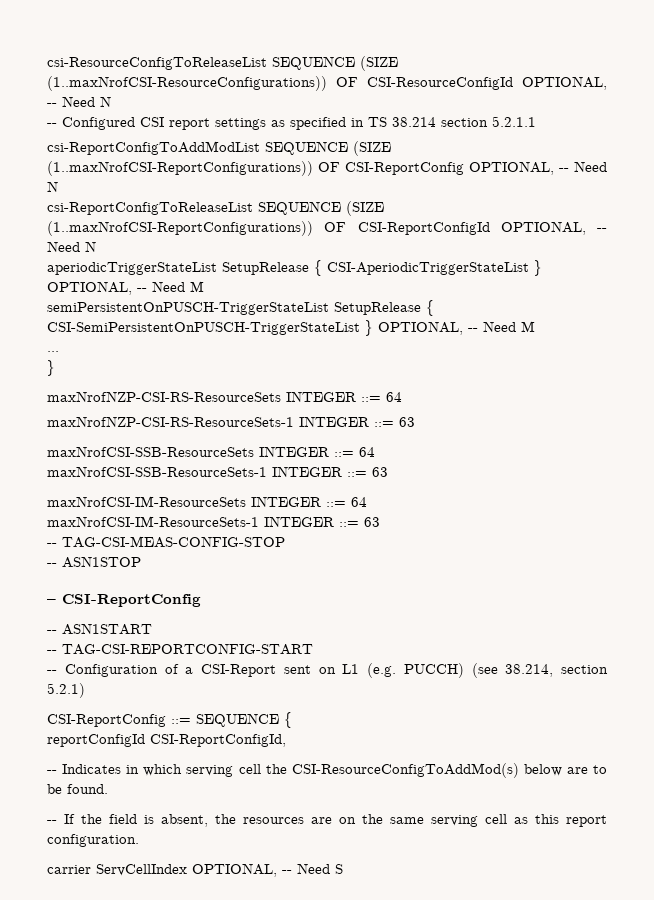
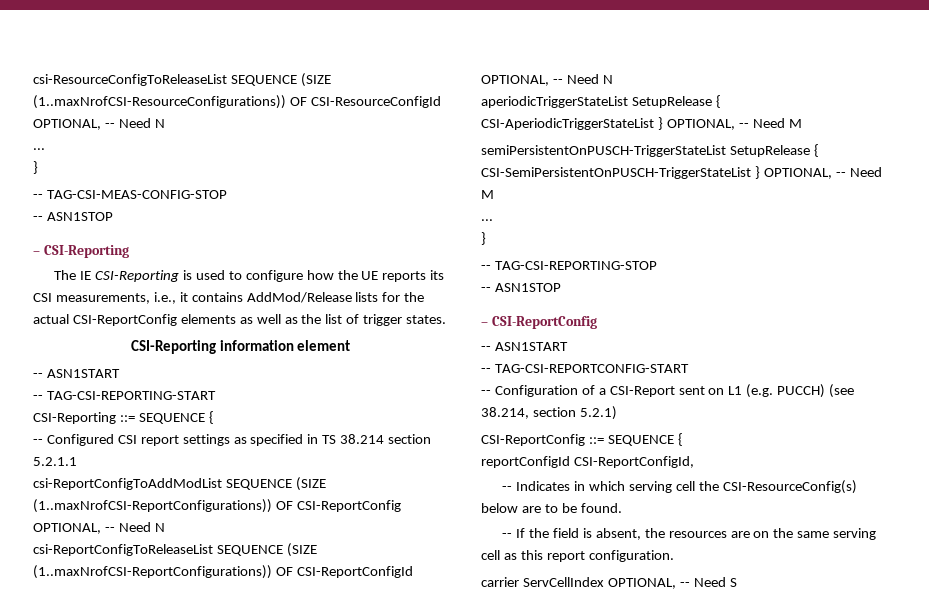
(111, 101) none -> [33,148,45,150] [33,161,38,174] [33,190,227,199] [33,212,113,221] [33,245,129,258] [54,270,445,282] [33,292,425,304] [33,314,447,326] [130,340,351,354] [33,369,120,378] [33,391,216,400] [33,411,214,424] // ... // } // -- TAG-CSI-MEAS-CONFIG-STOP // -- ASN1STOP // – CSI-Reporting // The IE CSI-Reporting is used to configure how the UE reports its CSI measurements, i.e., it contains AddMod/Release lists for the actual CSI-ReportConfig elements as well as the list of trigger states. // CSI-Reporting information element // -- ASN1START // -- TAG-CSI-REPORTING-START // CSI-Reporting ::= SEQUENCE {
[47,391,402,402] [47,416,415,427] [47,446,375,457] [47,466,388,477] [47,496,367,507] [47,516,380,527] [47,536,285,548] // maxNrofNZP-CSI-RS-ResourceSets INTEGER ::= 64 // maxNrofNZP-CSI-RS-ResourceSets-1 INTEGER ::= 63 // maxNrofCSI-SSB-ResourceSets INTEGER ::= 64 // maxNrofCSI-SSB-ResourceSets-1 INTEGER ::= 63 // maxNrofCSI-IM-ResourceSets INTEGER ::= 64 // maxNrofCSI-IM-ResourceSets-1 INTEGER ::= 63 // -- TAG-CSI-MEAS-CONFIG-STOP -> [481,261,657,270] // -- TAG-CSI-REPORTING-STOP
[291,763,519,778] CSI-ResourceConfigToAddMod(s) -> [722,480,857,494] CSI-ResourceConfig(s)

